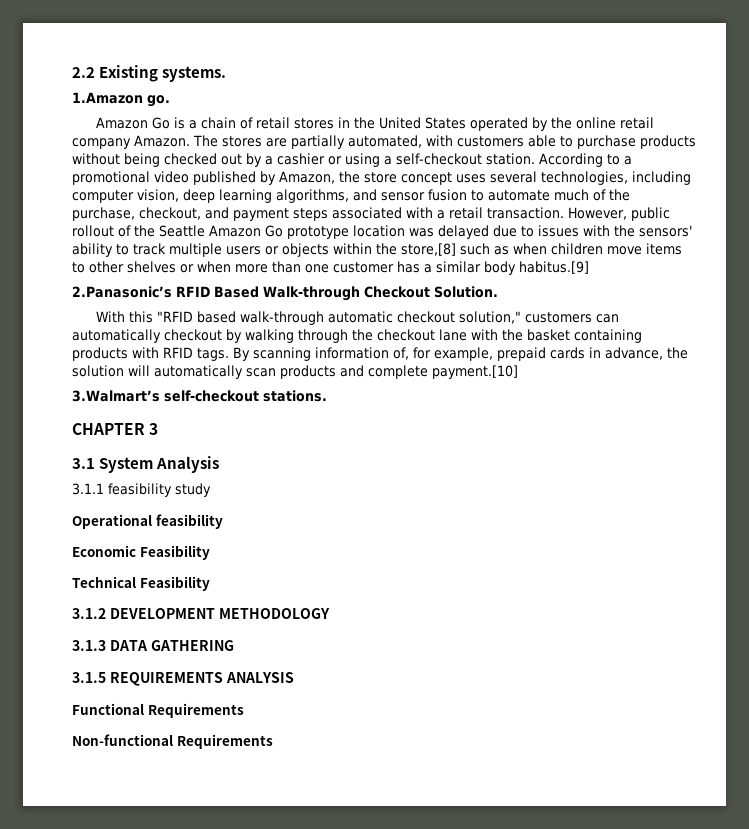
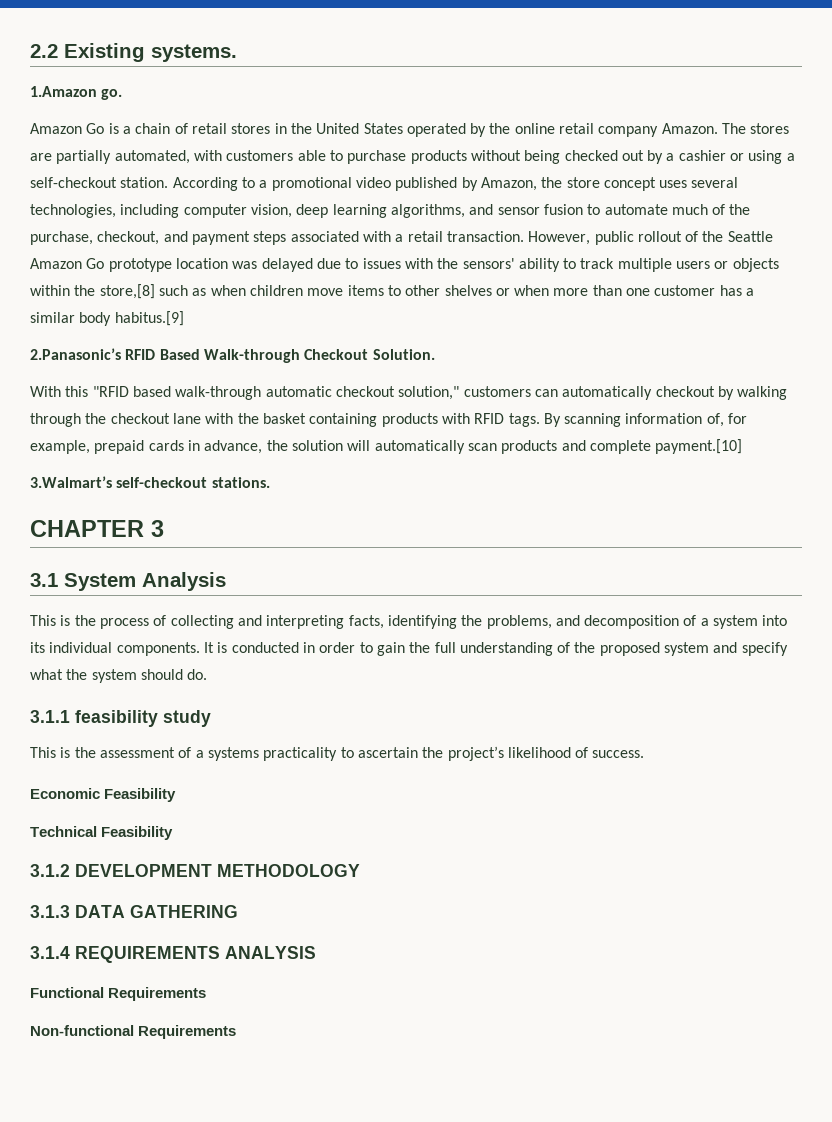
[72,483,211,497] [72,514,223,529] 3.1.1 feasibility study // Operational feasibility -> [30,615,788,629] [30,642,788,656] [30,669,208,683] [30,710,211,727] [30,746,645,761] This is the process of collecting and interpreting facts, identifying the problems, and decomposition of a system into its individual components. It is conducted in order to gain the full understanding of the proposed system and specify what the system should do. // 3.1.1 feasibility study // This is the assessment of a systems practicality to ascertain the project’s likelihood of success.
[72,672,106,683] 3.1.5 -> [30,946,70,959] 3.1.4

